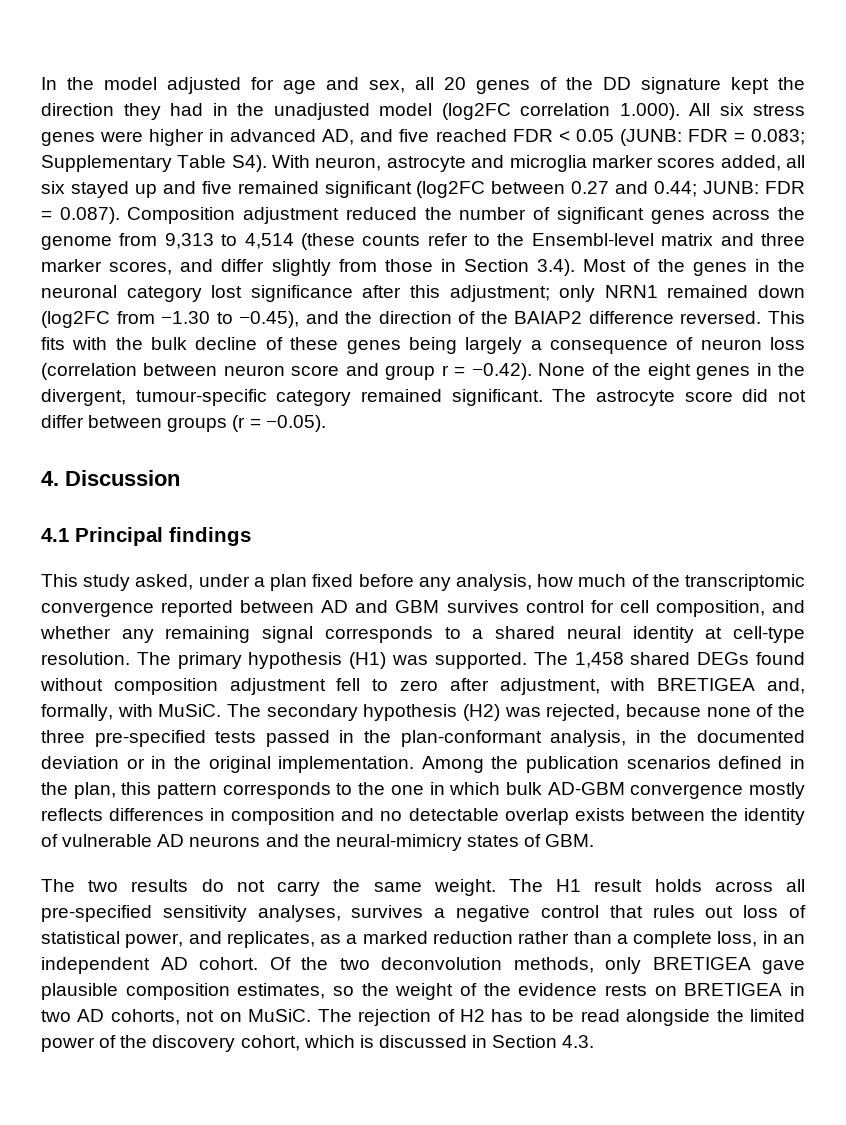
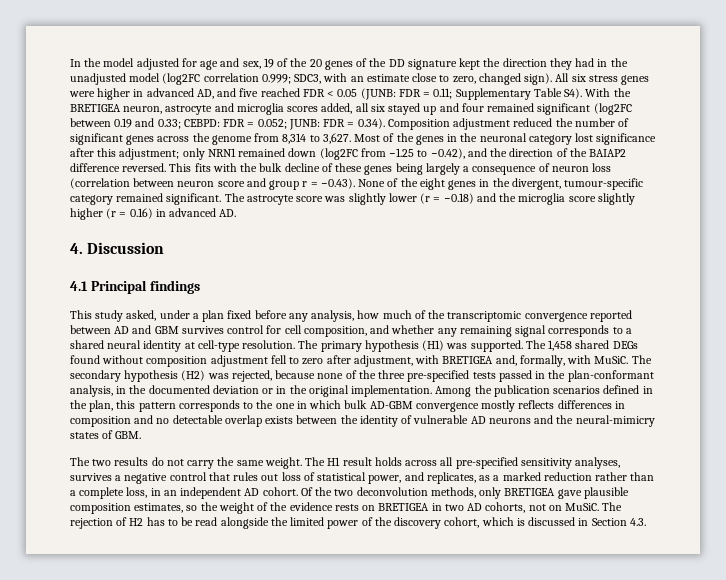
[415,77,434,90] all -> [263,58,308,68] 19 of the
[619,103,680,120] 1.000). -> [261,73,553,85] 0.999; SDC3, with an estimate close to zero, changed sign).
[751,129,806,145] 0.083; -> [433,88,453,99] 0.11;
(311, 161) none -> [613,88,631,97] [70,104,121,112] the BRETIGEA
[591,155,653,168] marker -> (284, 109) none
[201,181,232,194] five -> [461,103,484,112] four
[571,181,698,197] 0.27 and 0.44; -> [114,118,287,129] 0.19 and 0.33; CEBPD: FDR = 0.052;
[59,207,120,224] 0.087). -> [357,118,385,129] 0.34).
[164,233,805,250] [41,259,576,276] 9,313 to 4,514 (these counts refer to the Ensembl-level matrix and three marker scores, and differ slightly from those in Section 3.4). -> [282,133,351,144] 8,314 to 3,627.
[161,311,300,328] −1.30 to −0.45), -> [389,148,465,159] −1.25 to −0.42),
[471,363,532,380] −0.42). -> [320,178,355,189] −0.43).
[742,389,806,402] [41,415,326,432] did not differ between groups (r = −0.05). -> [324,193,635,205] [70,208,237,220] was slightly lower (r = −0.18) and the microglia score slightly higher (r = 0.16) in advanced AD.

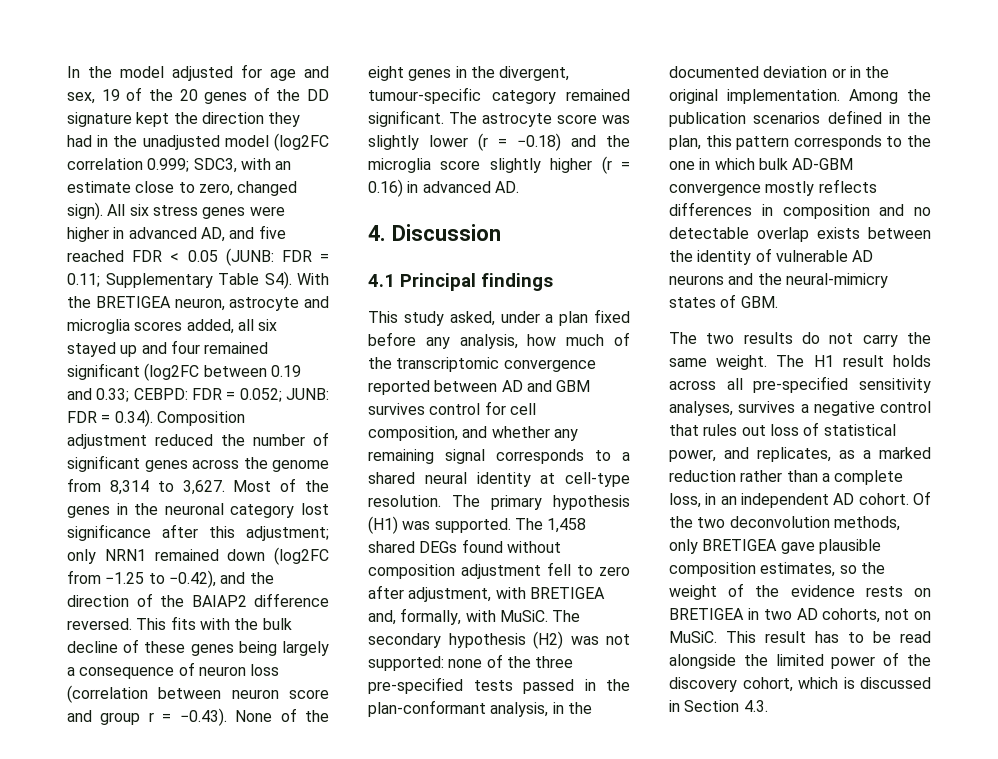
[231,370,316,382] rejected, because -> [606,634,630,645] [368,656,444,671] not supported:
[602,502,623,511] [70,517,144,529] The rejection of H2 -> [726,631,806,643] This result

